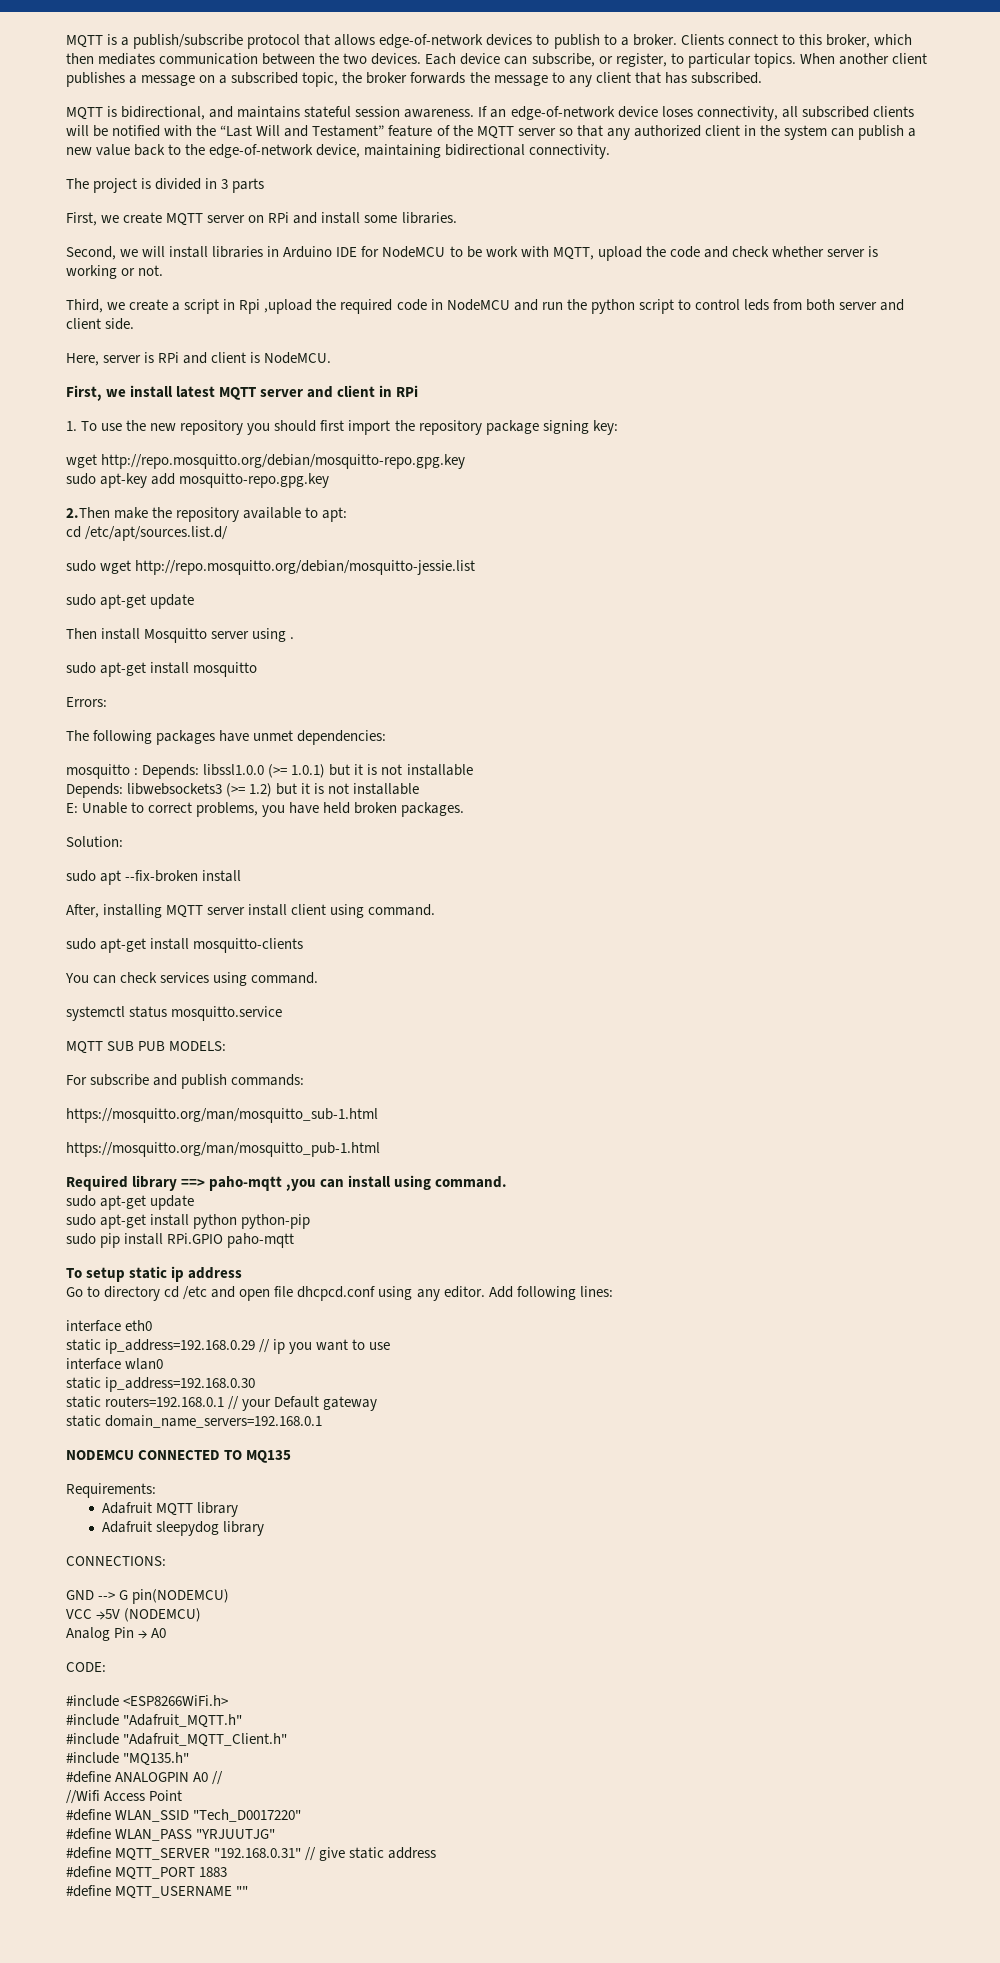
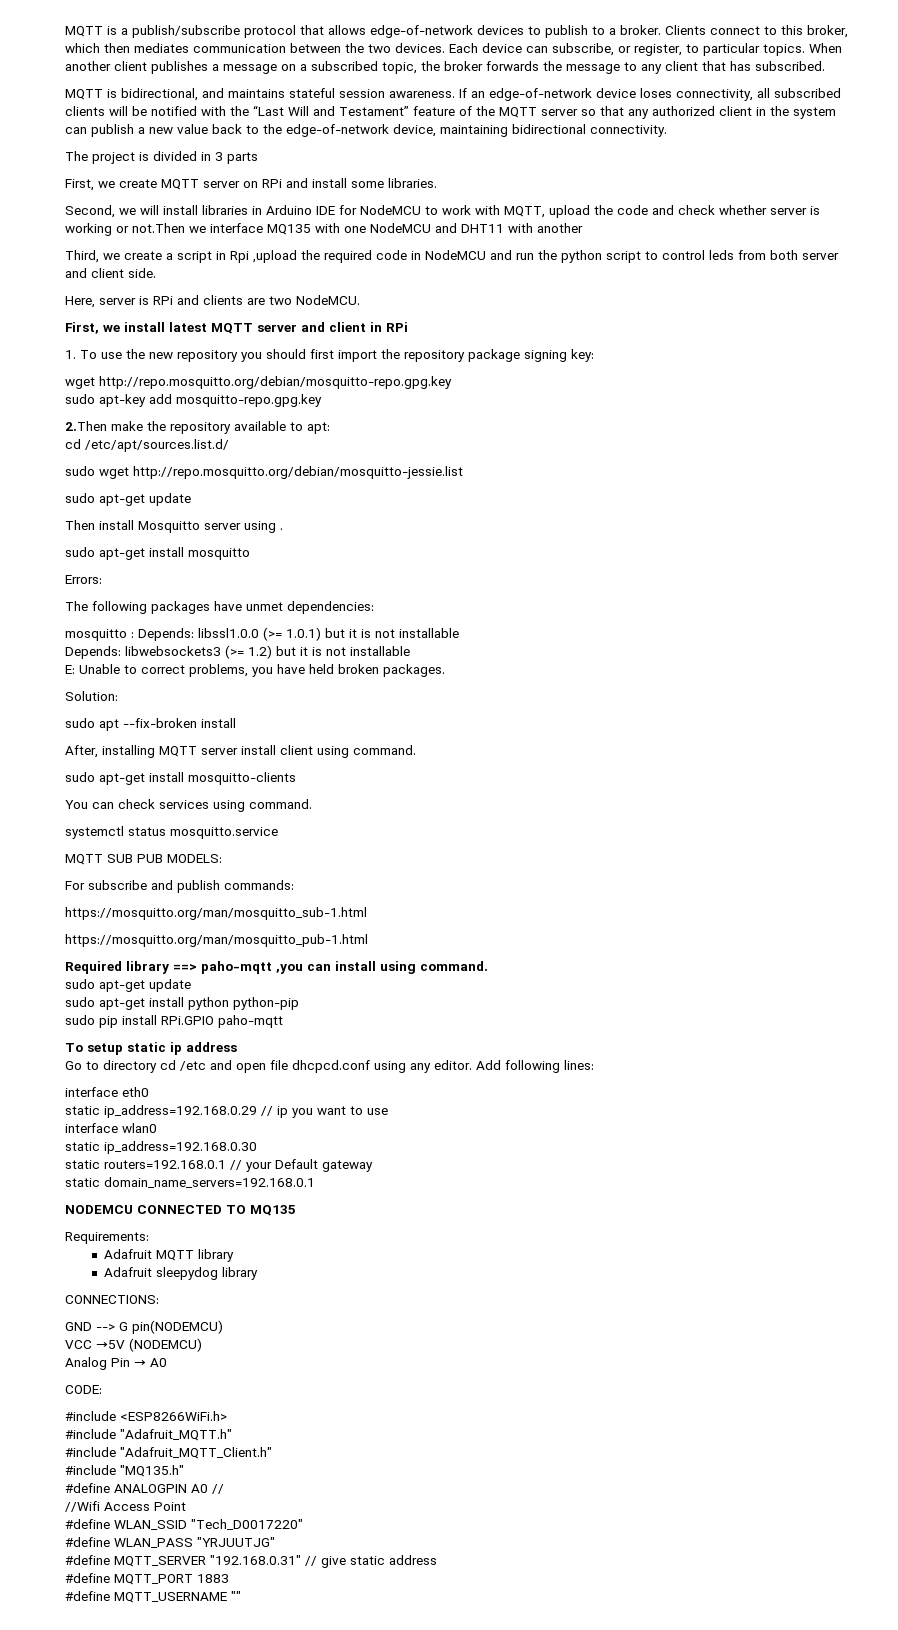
[466,246,482,258] be -> (438, 210) none
[138,265,164,276] not. -> [132,223,583,235] not.Then we interface MQ135 with one NodeMCU and DHT11 with another
[211,352,261,363] client is -> [203,295,292,305] clients are two

